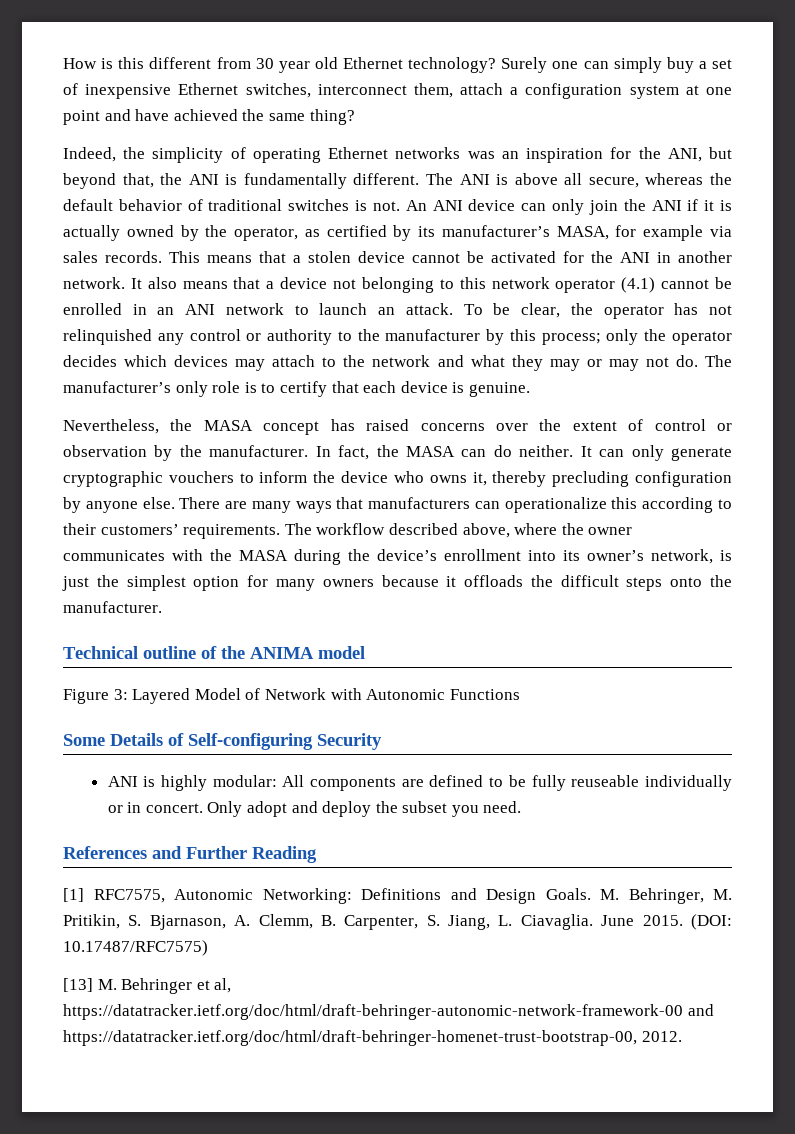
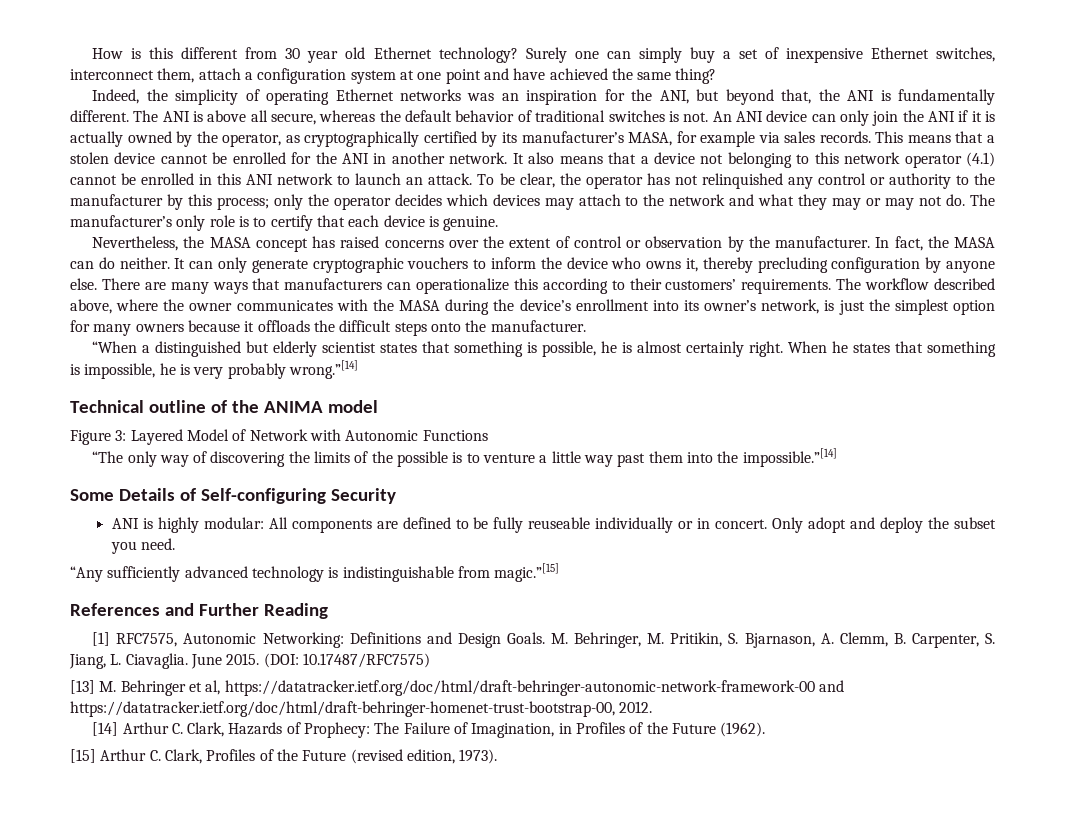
(320, 233) none -> [304,131,420,147] cryptographically
[491,251,556,263] activated -> [232,152,286,164] enrolled
[157,307,175,315] an -> [217,173,242,185] this
(162, 607) none -> [92,341,997,357] [70,360,358,379] // “When a distinguished but elderly scientist states that something is possible, he is almost certainly right. When he states that something is impossible, he is very probably wrong.”[14]
(520, 694) none -> [92,448,837,467] // “The only way of discovering the limits of the possible is to venture a little way past them into the impossible.”[14]
(522, 807) none -> [70,563,560,582] // “Any sufficiently advanced technology is indistinguishable from magic.”[15]
(682, 1036) none -> [92,722,766,738] [70,749,498,764] // [14] Arthur C. Clark, Hazards of Prophecy: The Failure of Imagination, in Profiles of the Future (1962). // [15] Arthur C. Clark, Profiles of the Future (revised edition, 1973).

